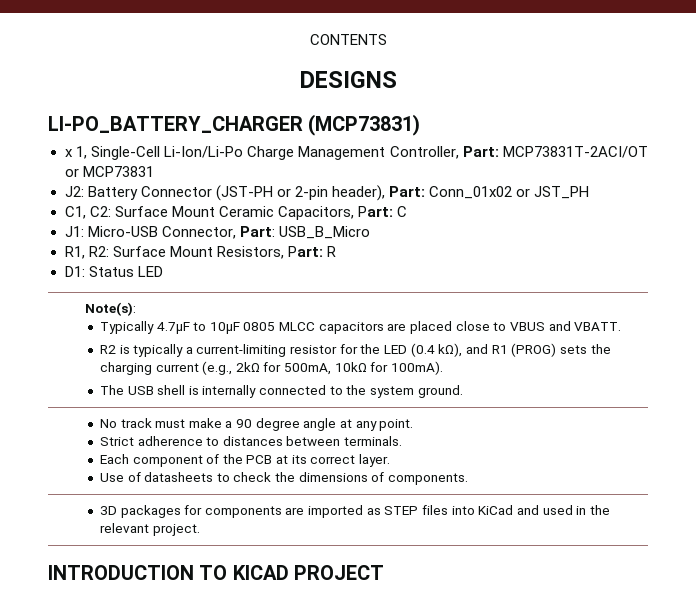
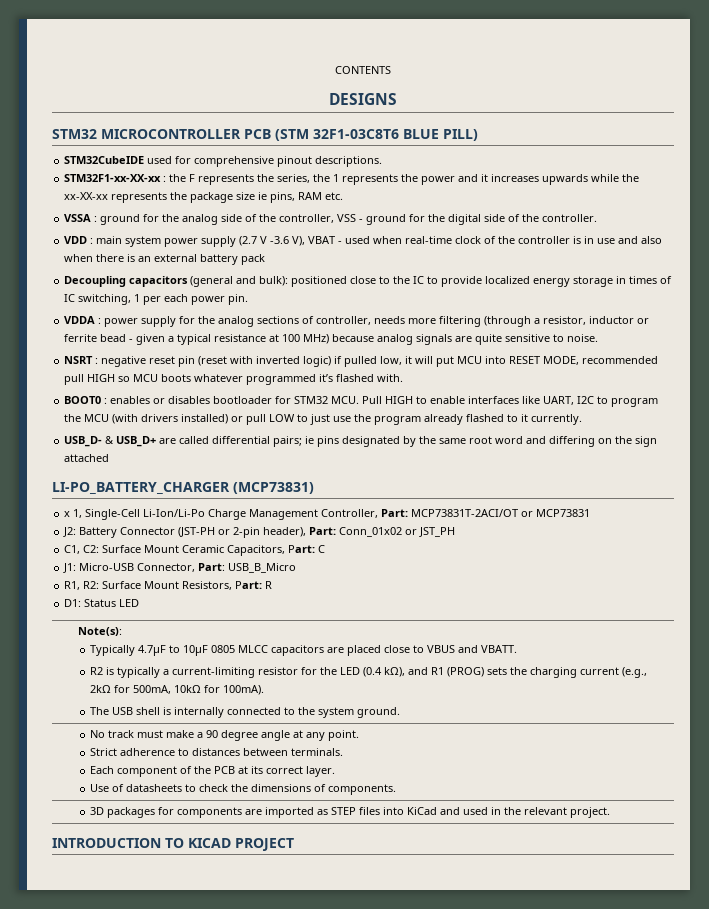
(397, 79) none -> [52,129,478,141] [64,156,383,167] [64,174,640,185] [64,192,344,203] [64,214,598,225] [64,236,663,247] [64,254,266,265] [64,276,673,287] [64,294,249,305] [64,316,650,327] [64,334,599,345] [64,356,659,367] [64,374,404,385] [64,396,659,407] [64,414,583,425] [64,436,658,447] [64,454,110,462] // STM32 MICROCONTROLLER PCB (STM 32F1-03C8T6 BLUE PILL) // STM32CubeIDE used for comprehensive pinout descriptions. // STM32F1-xx-XX-xx : the F represents the series, the 1 represents the power and it increases upwards while the xx-XX-xx represents the package size ie pins, RAM etc. // VSSA : ground for the analog side of the controller, VSS - ground for the digital side of the controller. // VDD : main system power supply (2.7 V -3.6 V), VBAT - used when real-time clock of the controller is in use and also when there is an external battery pack // Decoupling capacitors (general and bulk): positioned close to the IC to provide localized energy storage in times of IC switching, 1 per each power pin. // VDDA : power supply for the analog sections of controller, needs more filtering (through a resistor, inductor or ferrite bead - given a typical resistance at 100 MHz) because analog signals are quite sensitive to noise. // NSRT : negative reset pin (reset with inverted logic) if pulled low, it will put MCU into RESET MODE, recommended pull HIGH so MCU boots whatever programmed it’s flashed with. // BOOT0 : enables or disables bootloader for STM32 MCU. Pull HIGH to enable interfaces like UART, I2C to program the MCU (with drivers installed) or pull LOW to just use the program already flashed to it currently. // USB_D- & USB_D+ are called differential pairs; ie pins designated by the same root word and differing on the sign attached

